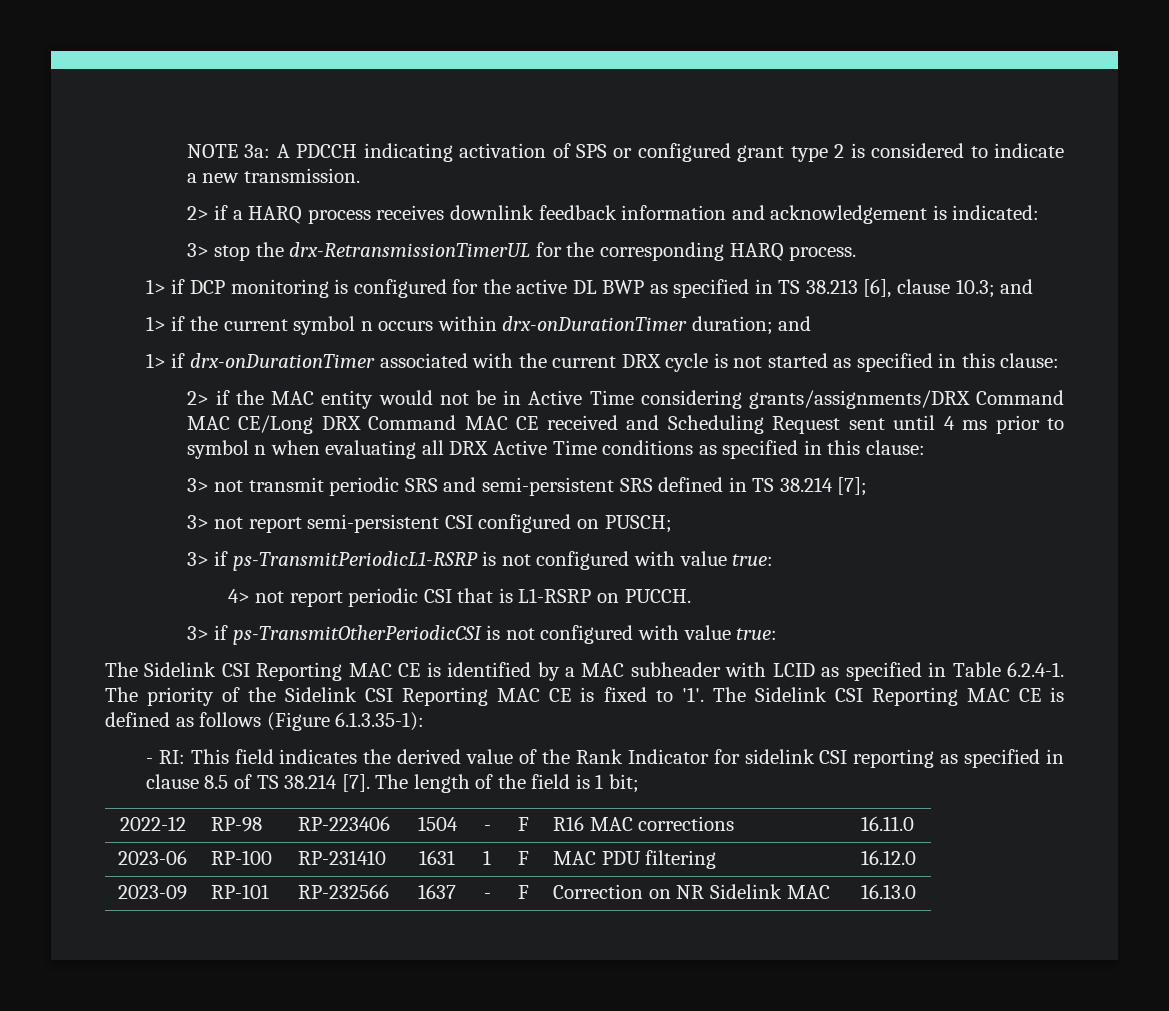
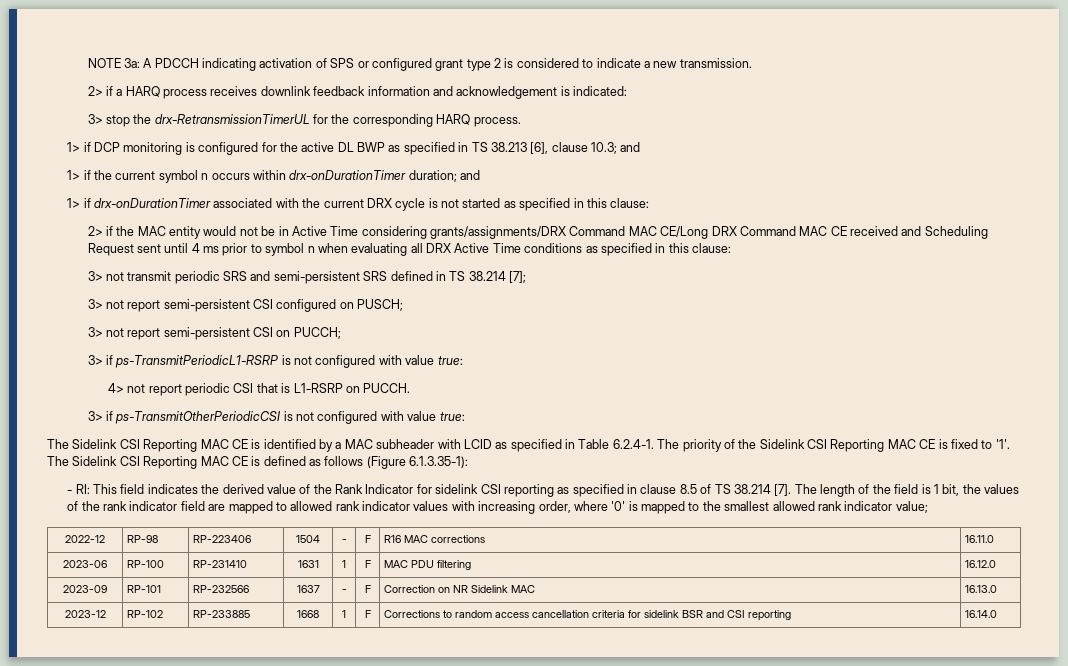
(672, 524) none -> [87,327,341,340] // 3> not report semi-persistent CSI on PUCCH;
[608,774,639,793] bit; -> [942,484,1020,496] [67,501,928,514] bit, the values of the rank indicator field are mapped to allowed rank indicator values with increasing order, where '0' is mapped to the smallest allowed rank indicator value;
(917, 891) none -> [64,610,106,618] [127,610,164,618] [193,610,251,618] [297,610,319,618] [342,610,346,618] [364,610,371,618] [384,610,792,621] [965,610,998,618] // 2023-12 | RP-102 | RP-233885 | 1668 | 1 | F | Corrections to random access cancellation criteria for sidelink BSR and CSI reporting | 16.14.0

